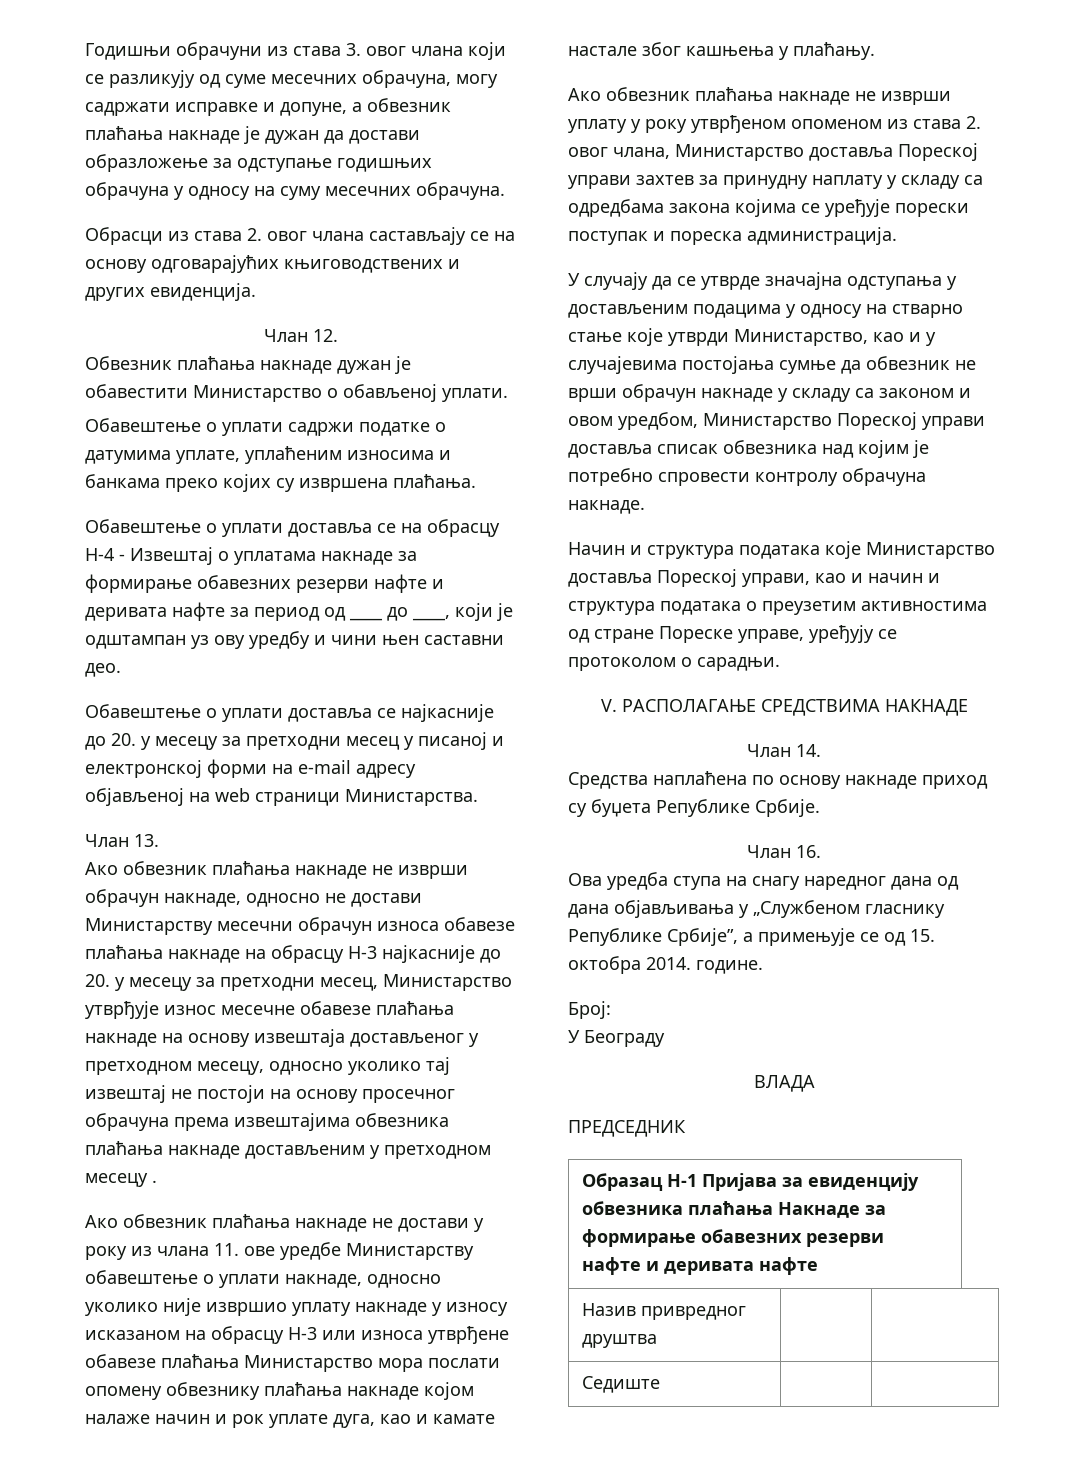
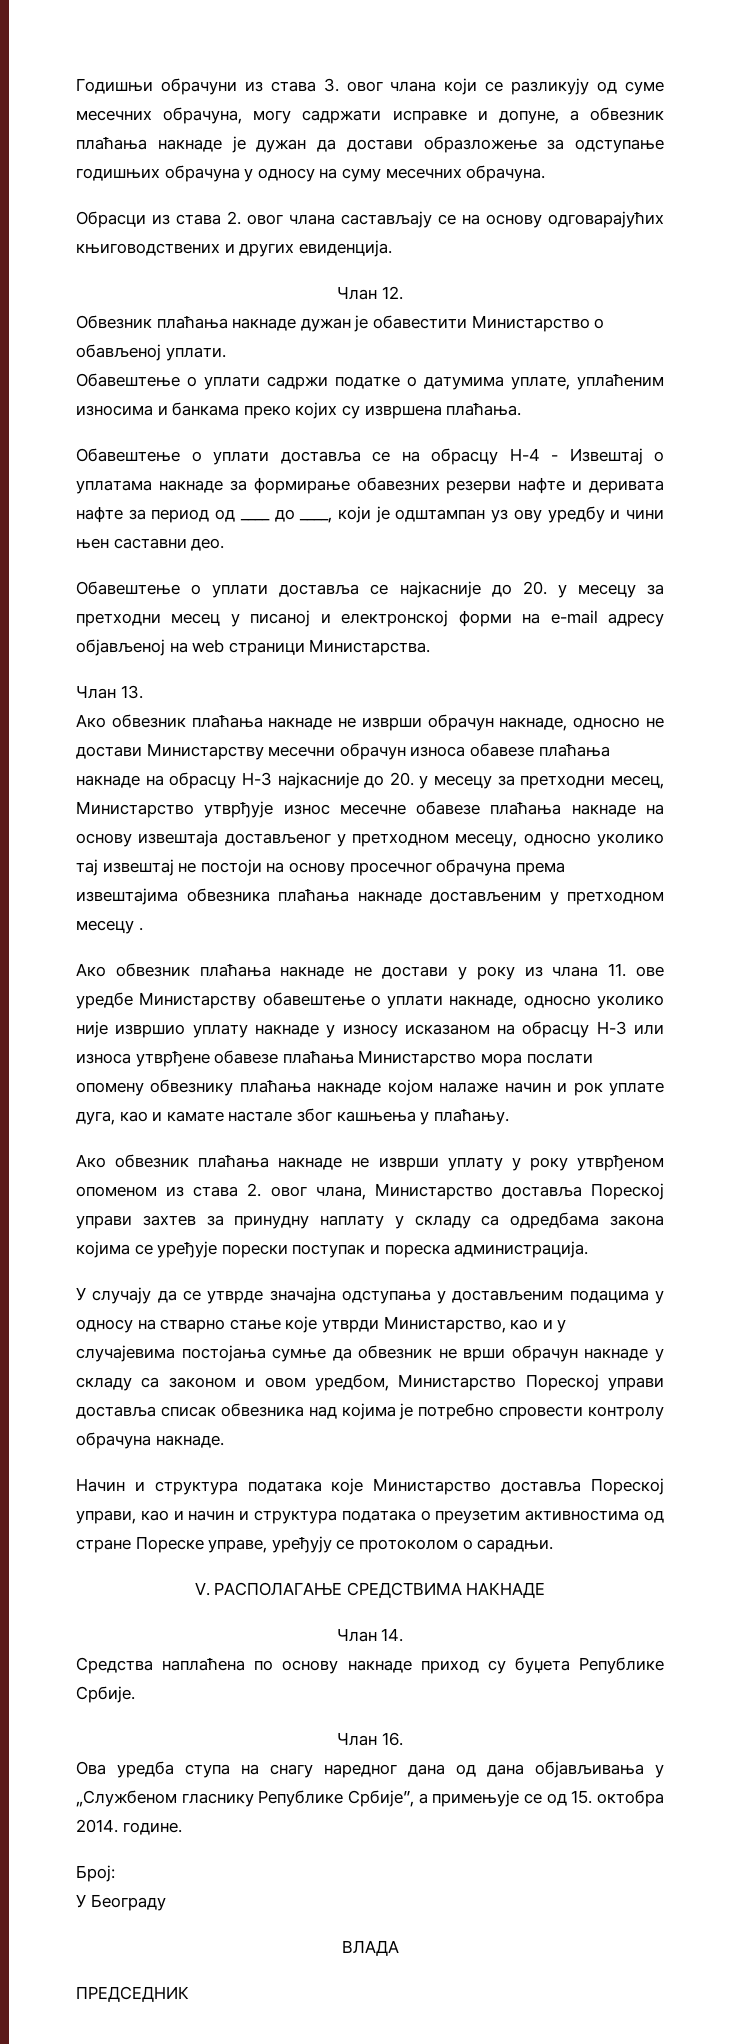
[858,440,909,458] којим -> [341,1403,396,1420] којима
[582,1173,920,1191] [582,1201,887,1218] [582,1229,885,1247] [582,1257,819,1275] [582,1303,747,1320] [582,1334,658,1348] [582,1376,661,1393] // Образац Н-1 Пријава за евиденцију обвезника плаћања Накнаде за формирање обавезних резерви нафте и деривата нафте // Назив привредног друштва | | // Седиште | | -> (189, 1994) none

